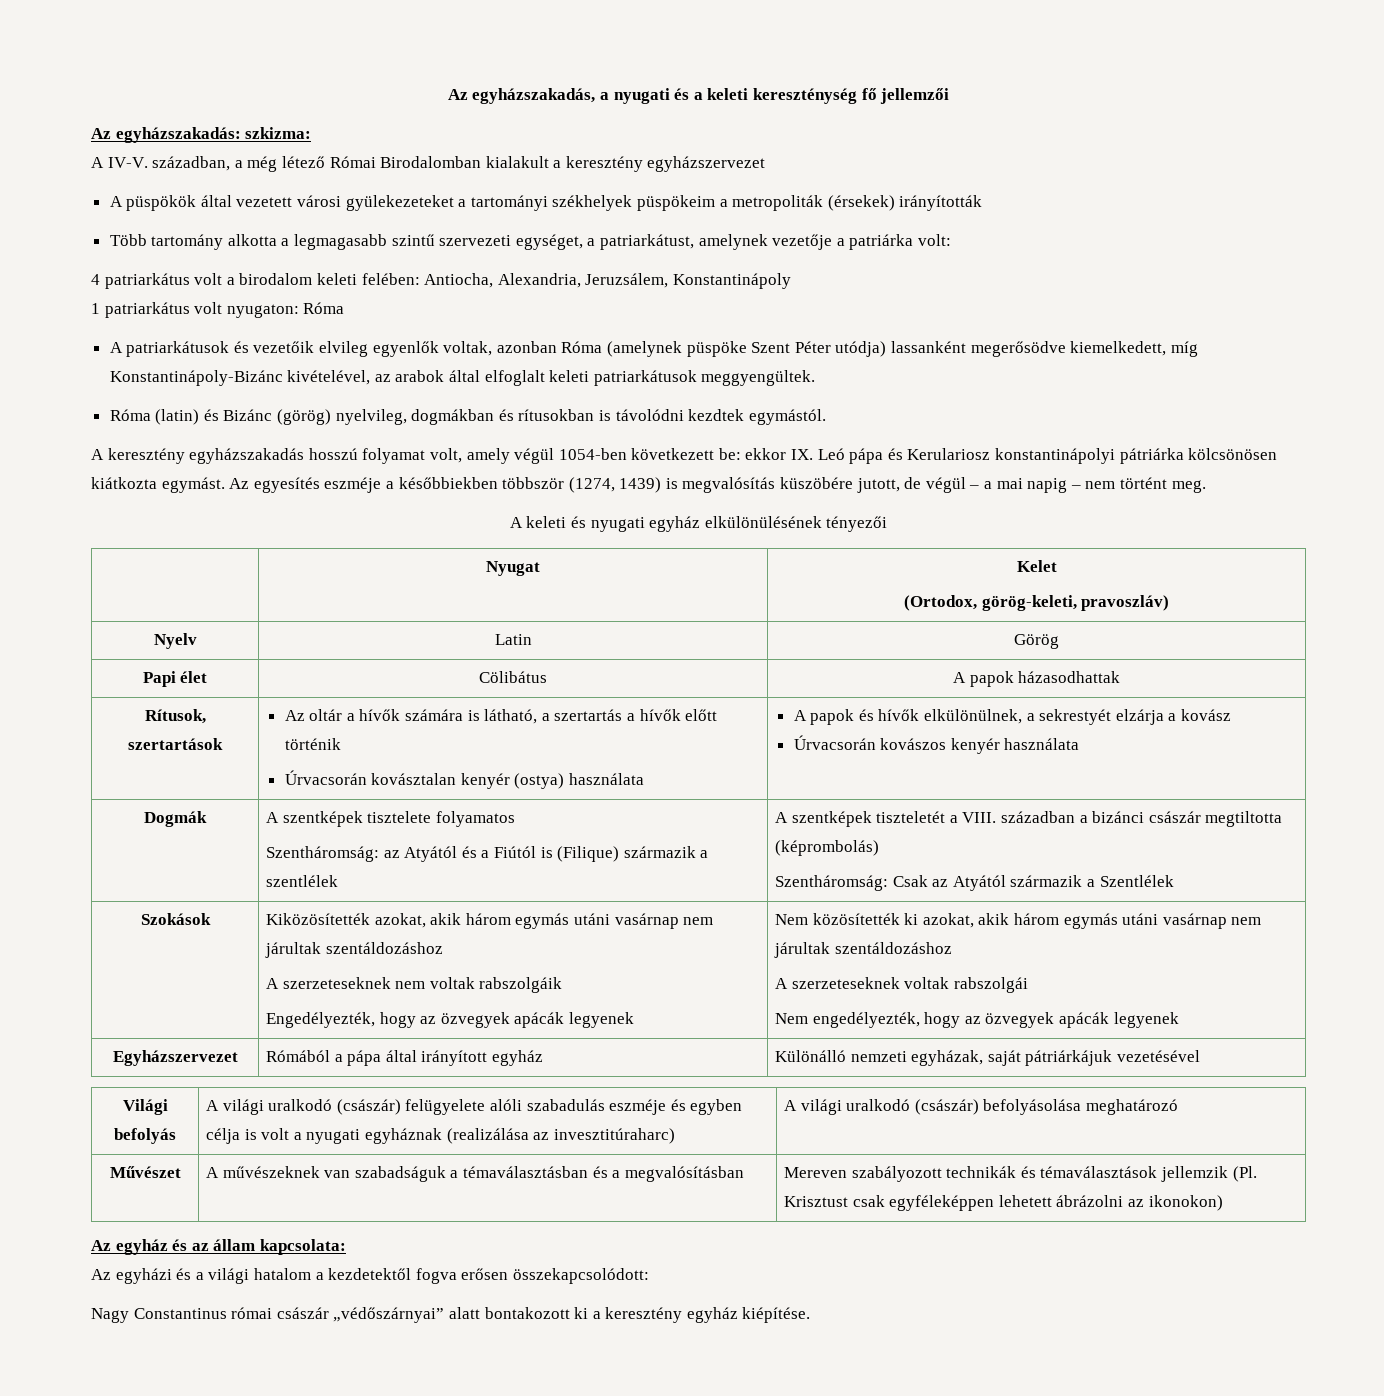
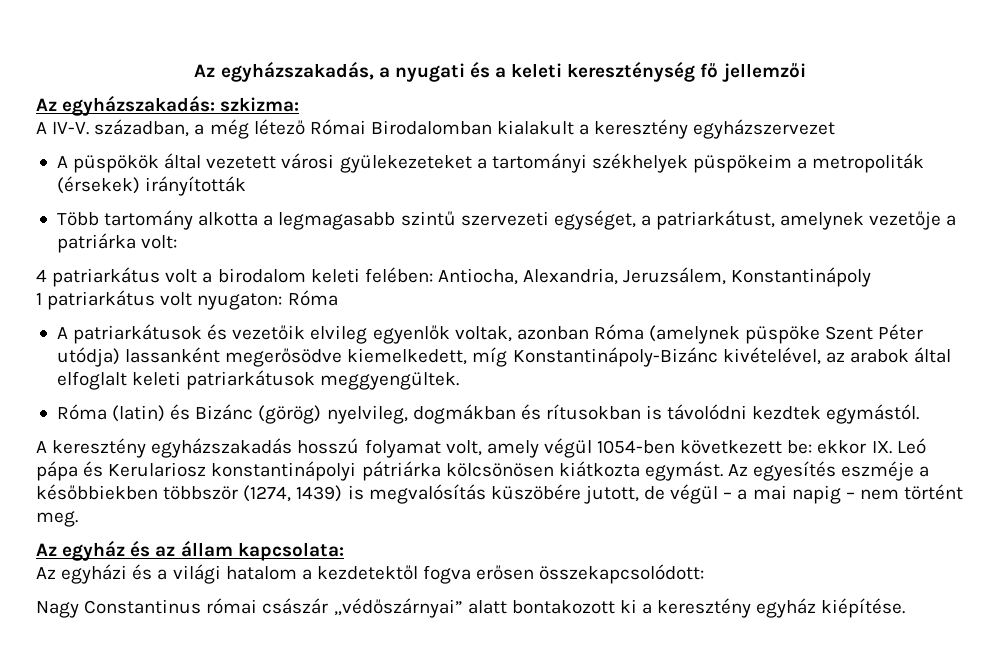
[509,516,888,532] [486,561,540,576] [1016,560,1057,572] [903,595,1170,611] [153,633,197,649] [494,634,532,645] [1014,634,1059,649] [142,671,208,687] [479,671,547,683] [952,671,1121,687] [144,709,206,724] [128,738,223,750] [284,709,718,724] [284,738,341,750] [284,770,645,789] [793,709,1232,725] [793,735,1080,754] [144,811,207,827] [265,811,515,827] [265,846,709,862] [265,875,338,887] [774,811,1283,827] [774,840,879,856] [774,875,1174,891] [140,913,211,925] [265,913,714,929] [264,942,443,958] [265,977,563,993] [265,1012,634,1028] [774,913,1262,929] [773,942,952,958] [774,977,1028,993] [774,1012,1179,1028] [112,1050,238,1066] [265,1050,543,1066] [774,1050,1200,1066] [122,1099,168,1115] [114,1128,176,1144] [205,1099,743,1115] [205,1128,675,1144] [783,1099,1178,1115] [109,1166,181,1178] [205,1166,744,1182] [783,1166,1257,1182] [783,1195,1223,1211] // A keleti és nyugati egyház elkülönülésének tényezői // | Nyugat | Kelet // (Ortodox, görög-keleti, pravoszláv) // Nyelv | Latin | Görög // Papi élet | Cölibátus | A papok házasodhattak // Rítusok, szertartások | Az oltár a hívők számára is látható, a szertartás a hívők előtt történik // Úrvacsorán kovásztalan kenyér (ostya) használata | A papok és hívők elkülönülnek, a sekrestyét elzárja a kovász // Úrvacsorán kovászos kenyér használata // Dogmák | A szentképek tisztelete folyamatos // Szentháromság: az Atyától és a Fiútól is (Filique) származik a szentlélek | A szentképek tiszteletét a VIII. században a bizánci császár megtiltotta (képrombolás) // Szentháromság: Csak az Atyától származik a Szentlélek // Szokások | Kiközösítették azokat, akik három egymás utáni vasárnap nem járultak szentáldozáshoz // A szerzeteseknek nem voltak rabszolgáik // Engedélyezték, hogy az özvegyek apácák legyenek | Nem közösítették ki azokat, akik három egymás utáni vasárnap nem járultak szentáldozáshoz // A szerzeteseknek voltak rabszolgái // Nem engedélyezték, hogy az özvegyek apácák legyenek // Egyházszervezet | Rómából a pápa által irányított egyház | Különálló nemzeti egyházak, saját pátriárkájuk vezetésével // Világi befolyás | A világi uralkodó (császár) felügyelete alóli szabadulás eszméje és egyben célja is volt a nyugati egyháznak (realizálása az invesztitúraharc) | A világi uralkodó (császár) befolyásolása meghatározó // Művészet | A művészeknek van szabadságuk a témaválasztásban és a megvalósításban | Mereven szabályozott technikák és témaválasztások jellemzik (Pl. Krisztust csak egyféleképpen lehetett ábrázolni az ikonokon) -> (78, 519) none

